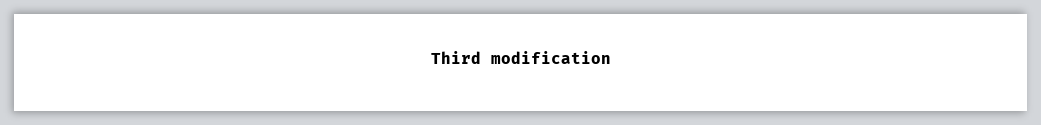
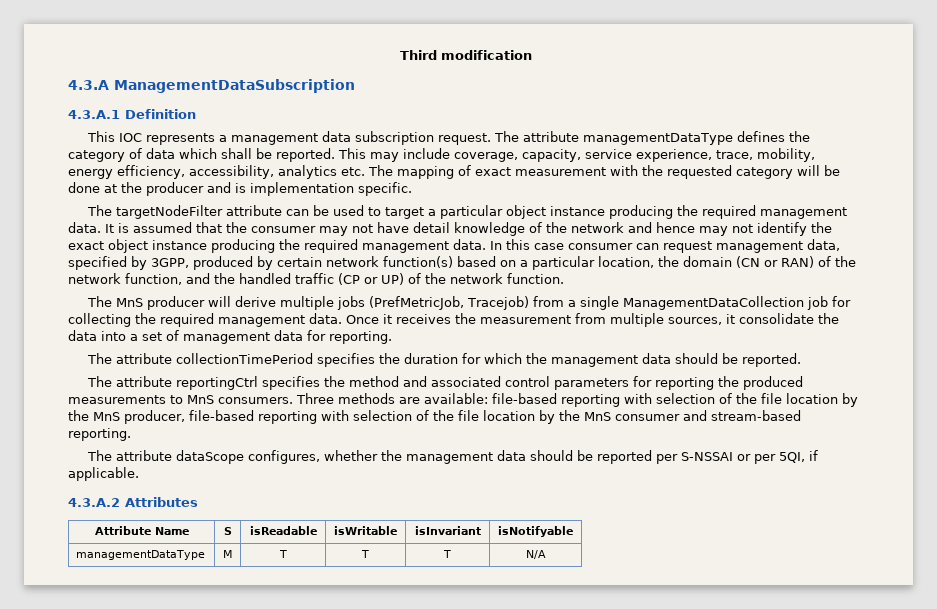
(611, 57) none -> [68,79,355,93] [68,109,196,119] [86,131,810,145] [68,148,815,162] [68,165,840,179] [68,182,412,196] [86,205,847,219] [68,222,832,236] [68,239,840,253] [68,256,856,270] [68,273,564,285] [86,296,851,310] [68,313,839,327] [68,330,392,344] [86,353,801,367] [86,376,803,390] [68,393,858,407] [68,410,801,424] [68,428,131,441] [86,450,818,464] [68,467,139,481] [68,497,198,507] [94,526,189,535] [223,527,232,535] [249,526,317,535] [333,526,397,535] [414,526,481,535] [497,526,573,537] [76,550,206,560] [223,550,232,558] [278,550,287,558] [360,550,369,558] [442,550,451,558] [525,550,546,559] // 4.3.A ManagementDataSubscription // 4.3.A.1 Definition // This IOC represents a management data subscription request. The attribute managementDataType defines the category of data which shall be reported. This may include coverage, capacity, service experience, trace, mobility, energy efficiency, accessibility, analytics etc. The mapping of exact measurement with the requested category will be done at the producer and is implementation specific. // The targetNodeFilter attribute can be used to target a particular object instance producing the required management data. It is assumed that the consumer may not have detail knowledge of the network and hence may not identify the exact object instance producing the required management data. In this case consumer can request management data, specified by 3GPP, produced by certain network function(s) based on a particular location, the domain (CN or RAN) of the network function, and the handled traffic (CP or UP) of the network function. // The MnS producer will derive multiple jobs (PrefMetricJob, Tracejob) from a single ManagementDataCollection job for collecting the required management data. Once it receives the measurement from multiple sources, it consolidate the data into a set of management data for reporting. // The attribute collectionTimePeriod specifies the duration for which the management data should be reported. // The attribute reportingCtrl specifies the method and associated control parameters for reporting the produced measurements to MnS consumers. Three methods are available: file-based reporting with selection of the file location by the MnS producer, file-based reporting with selection of the file location by the MnS consumer and stream-based reporting. // The attribute dataScope configures, whether the management data should be reported per S-NSSAI or per 5QI, if applicable. // 4.3.A.2 Attributes // Attribute Name | S | isReadable | isWritable | isInvariant | isNotifyable // managementDataType | M | T | T | T | N/A

